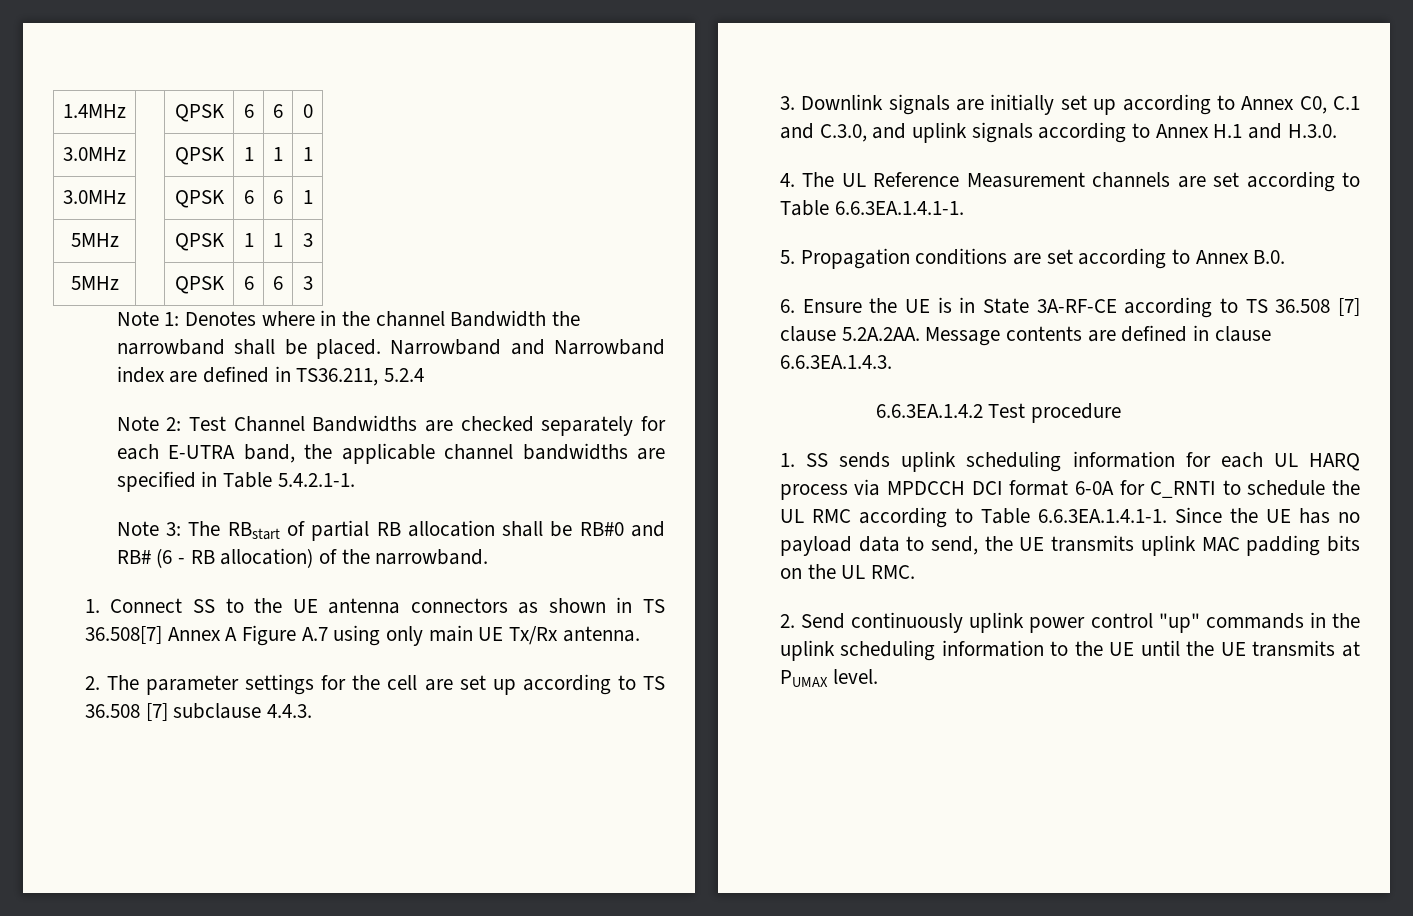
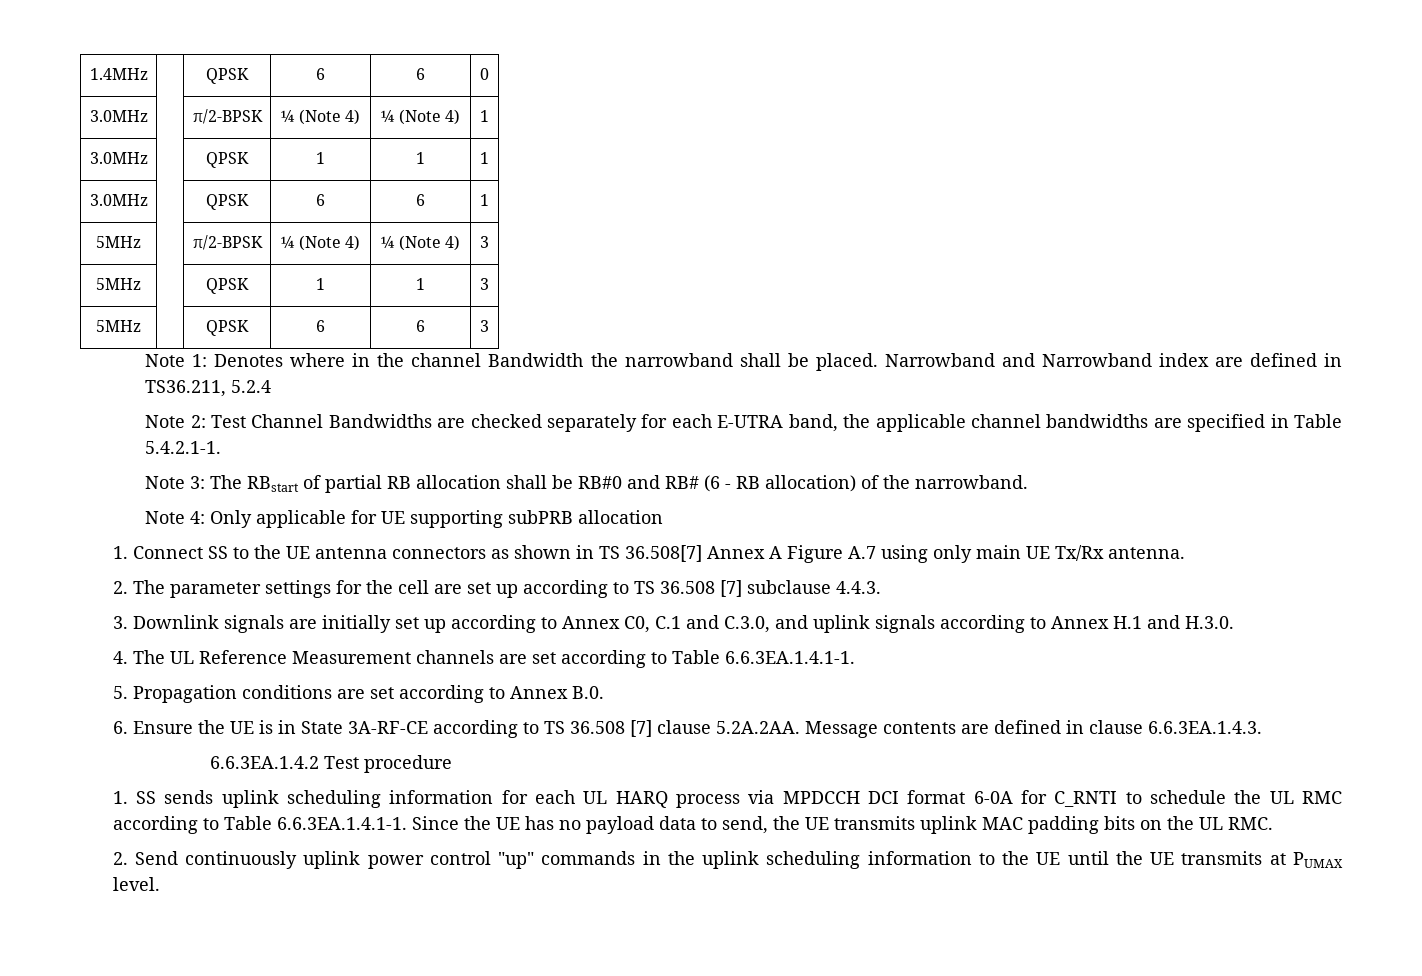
(313, 111) none -> [89,110,148,122] [192,109,263,124] [281,109,360,125] [381,109,460,125] [480,110,489,122] // 3.0MHz | | π/2-BPSK | ¼ (Note 4) | ¼ (Note 4) | 1
(313, 197) none -> [96,236,141,248] [192,235,263,250] [281,235,360,251] [381,235,460,251] [480,236,489,248] // 5MHz | | π/2-BPSK | ¼ (Note 4) | ¼ (Note 4) | 3
(489, 557) none -> [145,510,664,528] // Note 4: Only applicable for UE supporting subPRB allocation

